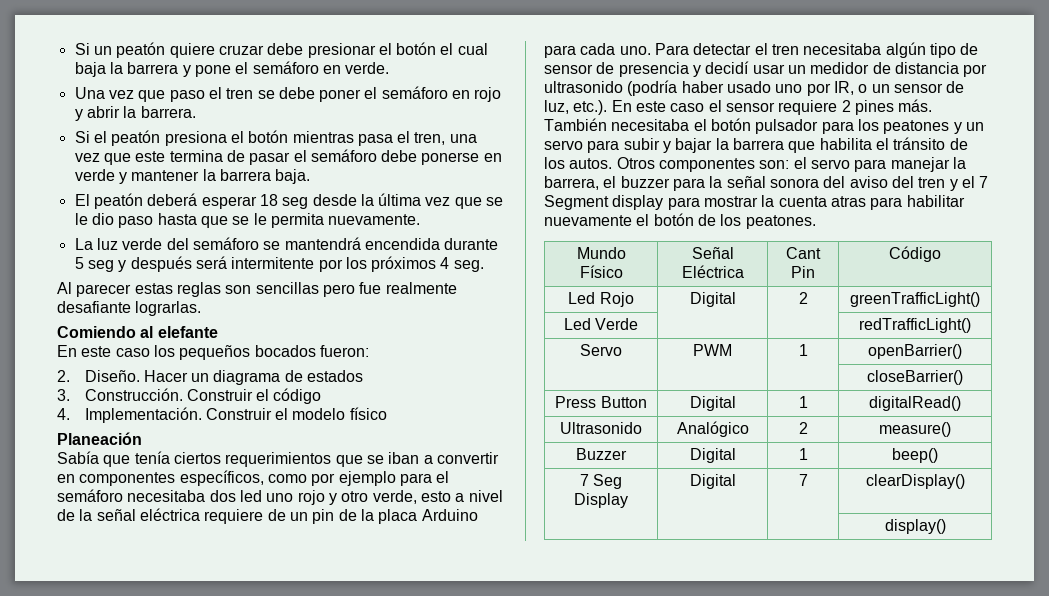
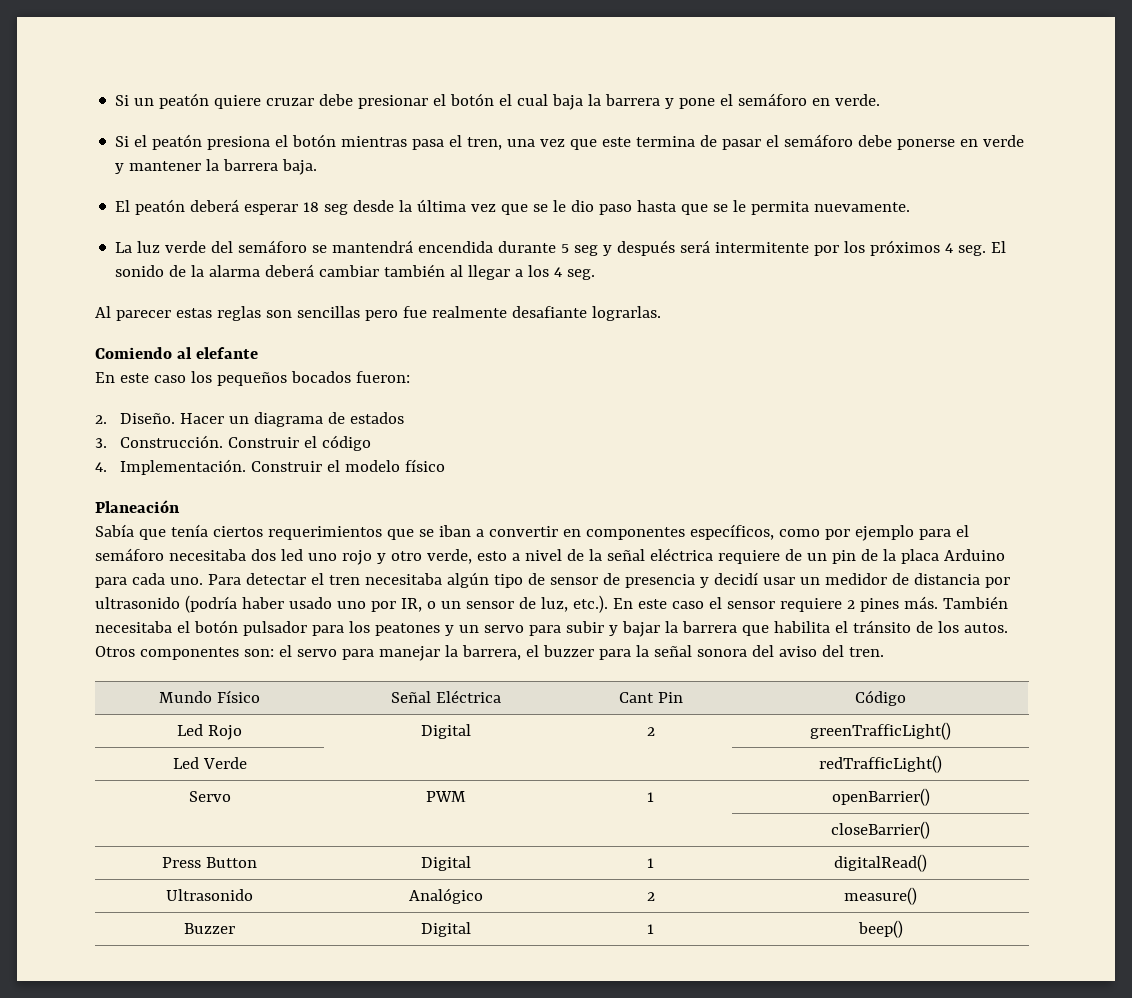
[74,86,502,102] [74,106,196,121] // Una vez que paso el tren se debe poner el semáforo en rojo y abrir la barrera. -> (881, 100) none
(484, 266) none -> [991,241,1007,253] [115,264,596,280] El sonido de la alarma deberá cambiar también al llegar a los 4 seg.
[918,176,989,191] [544,195,965,210] [544,213,816,229] tren y el 7 Segment display para mostrar la cuenta atras para habilitar nuevamente el botón de los peatones. -> [848,647,884,657] tren.
[579,474,623,489] [574,493,628,508] [689,474,736,489] [798,474,808,486] [865,474,965,489] [884,519,946,534] // 7 Seg Display | Digital | 7 | clearDisplay() // | | | display() -> (903, 929) none

